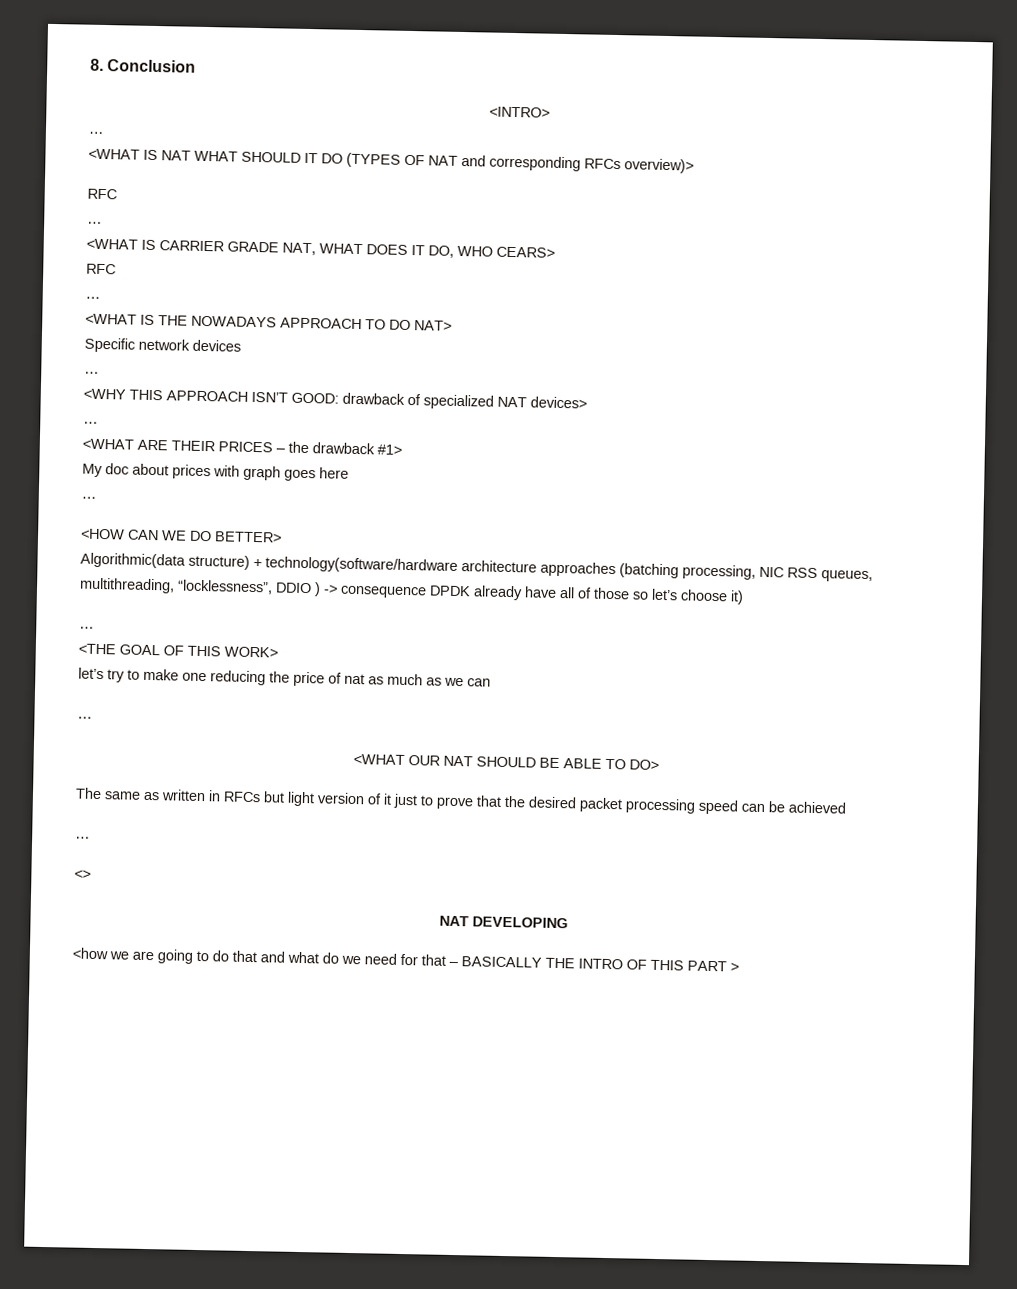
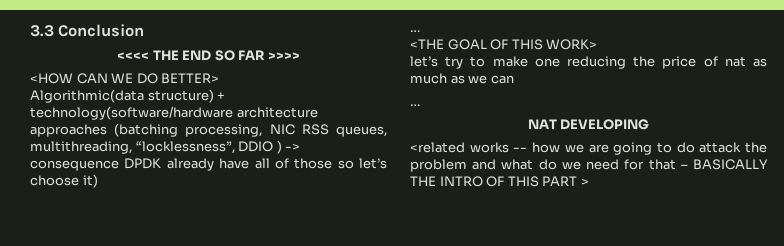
[90,58,104,71] 8. -> [30,25,54,37] 3.3
[488,106,550,118] [88,131,104,134] [88,148,694,174] [87,188,117,200] [87,221,103,224] [86,238,555,258] [86,263,116,275] [85,296,101,299] [85,313,452,331] [84,337,241,353] [84,371,100,374] [83,388,587,410] [83,421,99,424] [82,438,402,455] [82,463,349,482] [81,496,97,499] <INTRO> // … // <WHAT IS NAT WHAT SHOULD IT DO (TYPES OF NAT and corresponding RFCs overview)> // RFC // … // <WHAT IS CARRIER GRADE NAT, WHAT DOES IT DO, WHO CEARS> // RFC // … // <WHAT IS THE NOWADAYS APPROACH TO DO NAT> // Specific network devices // … // <WHY THIS APPROACH ISN’T GOOD: drawback of specialized NAT devices> // … // <WHAT ARE THEIR PRICES – the drawback #1> // My doc about prices with graph goes here // … -> [117,50,300,61] <<<< THE END SO FAR >>>>
[353,753,659,770] [75,787,846,815] [75,836,91,839] [74,869,91,879] [438,915,568,929] [72,947,108,960] <WHAT OUR NAT SHOULD BE ABLE TO DO> // The same as written in RFCs but light version of it just to prove that the desired packet processing speed can be achieved // … // <> // NAT DEVELOPING // <how -> [527,119,650,130] [410,142,561,153] NAT DEVELOPING // <related works -- how
[232,950,257,963] that -> [699,142,767,153] [410,159,467,172] attack the problem

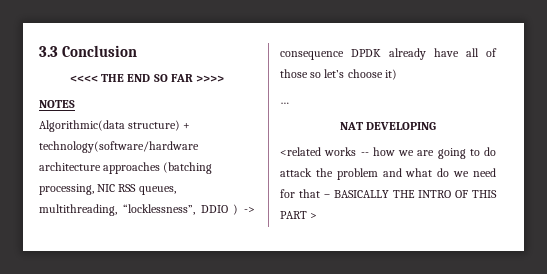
[30,73,220,84] <HOW CAN WE DO BETTER> -> [39,100,75,108] NOTES
[410,39,598,50] [410,56,767,69] [410,73,514,84] [410,104,420,106] // <THE GOAL OF THIS WORK> // let’s try to make one reducing the price of nat as much as we can // … -> (289, 103) none

